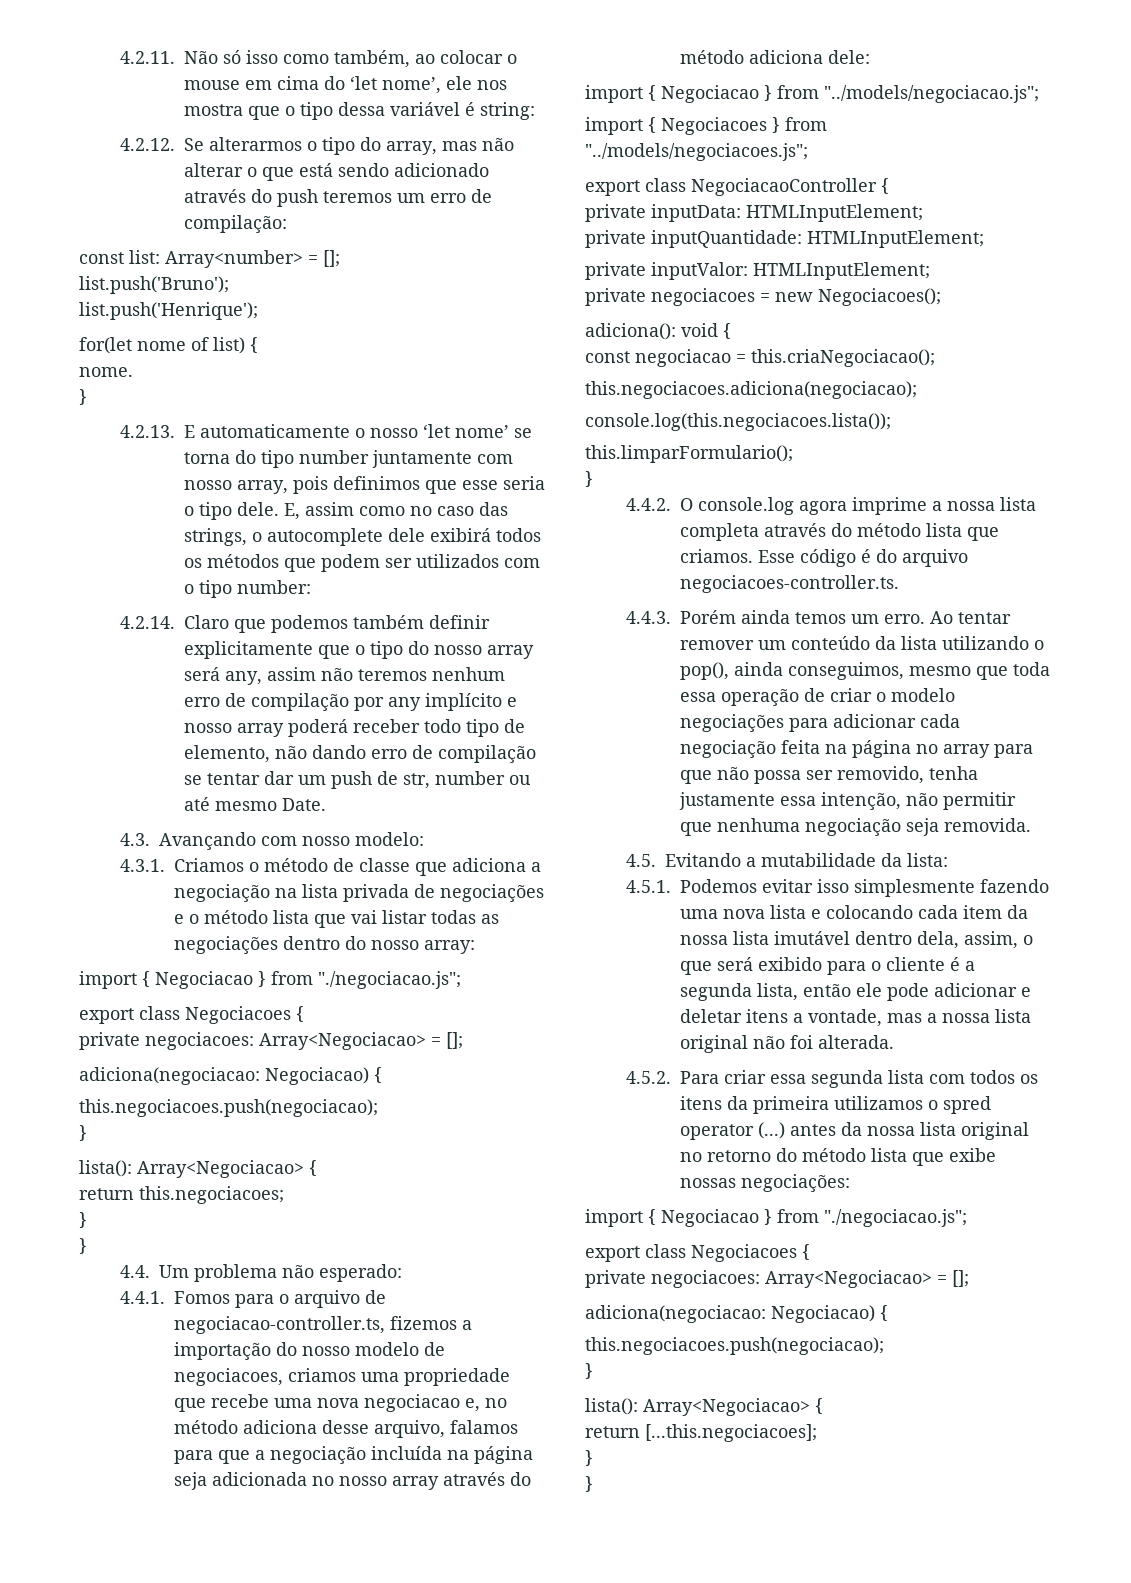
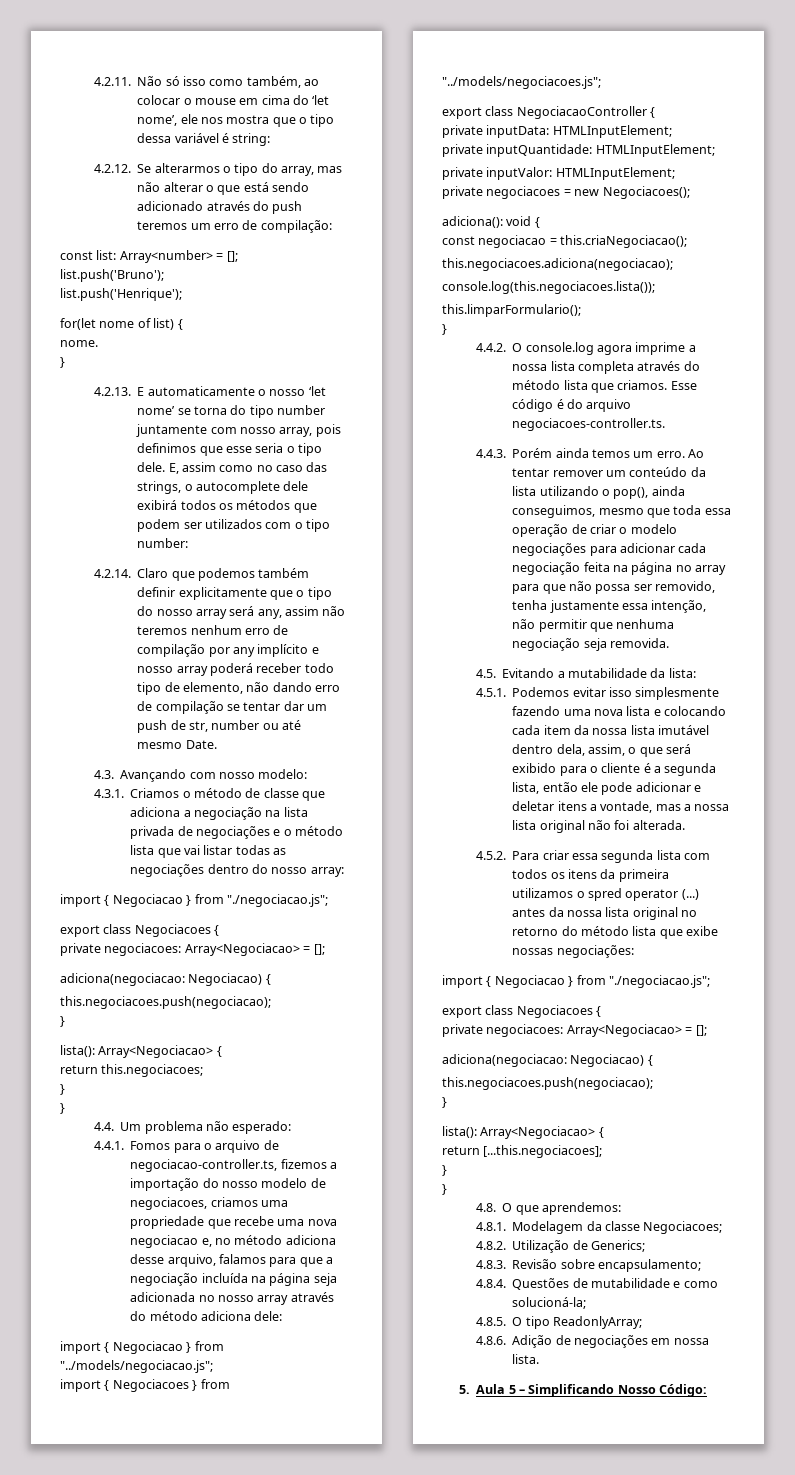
(593, 1484) none -> [475,1202,621,1215] [475,1221,723,1234] [475,1240,645,1253] [475,1259,701,1272] [475,1278,718,1290] [512,1297,587,1309] [475,1316,642,1329] [475,1335,709,1348] [512,1354,540,1364] [458,1384,708,1397] // 4.8. O que aprendemos: // 4.8.1. Modelagem da classe Negociacoes; // 4.8.2. Utilização de Generics; // 4.8.3. Revisão sobre encapsulamento; // 4.8.4. Questões de mutabilidade e como solucioná-la; // 4.8.5. O tipo ReadonlyArray; // 4.8.6. Adição de negociações em nossa lista. // 5. Aula 5 – Simplificando Nosso Código:

